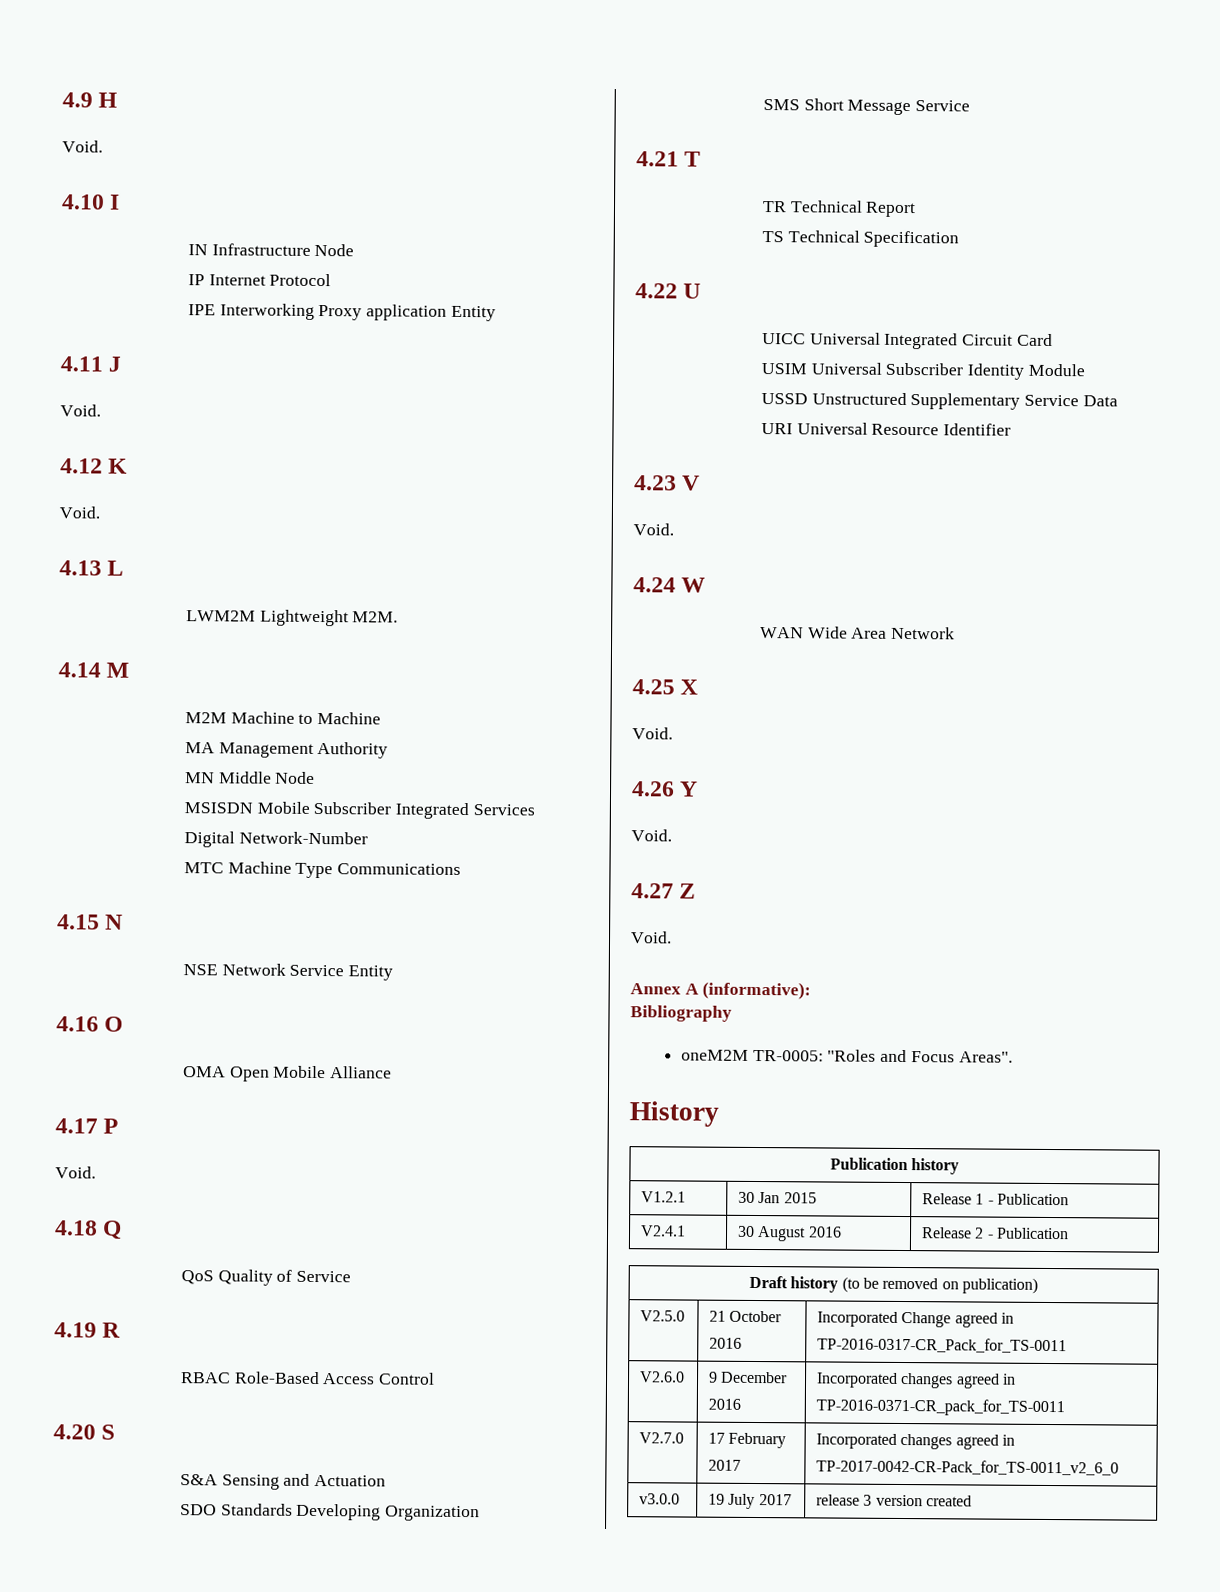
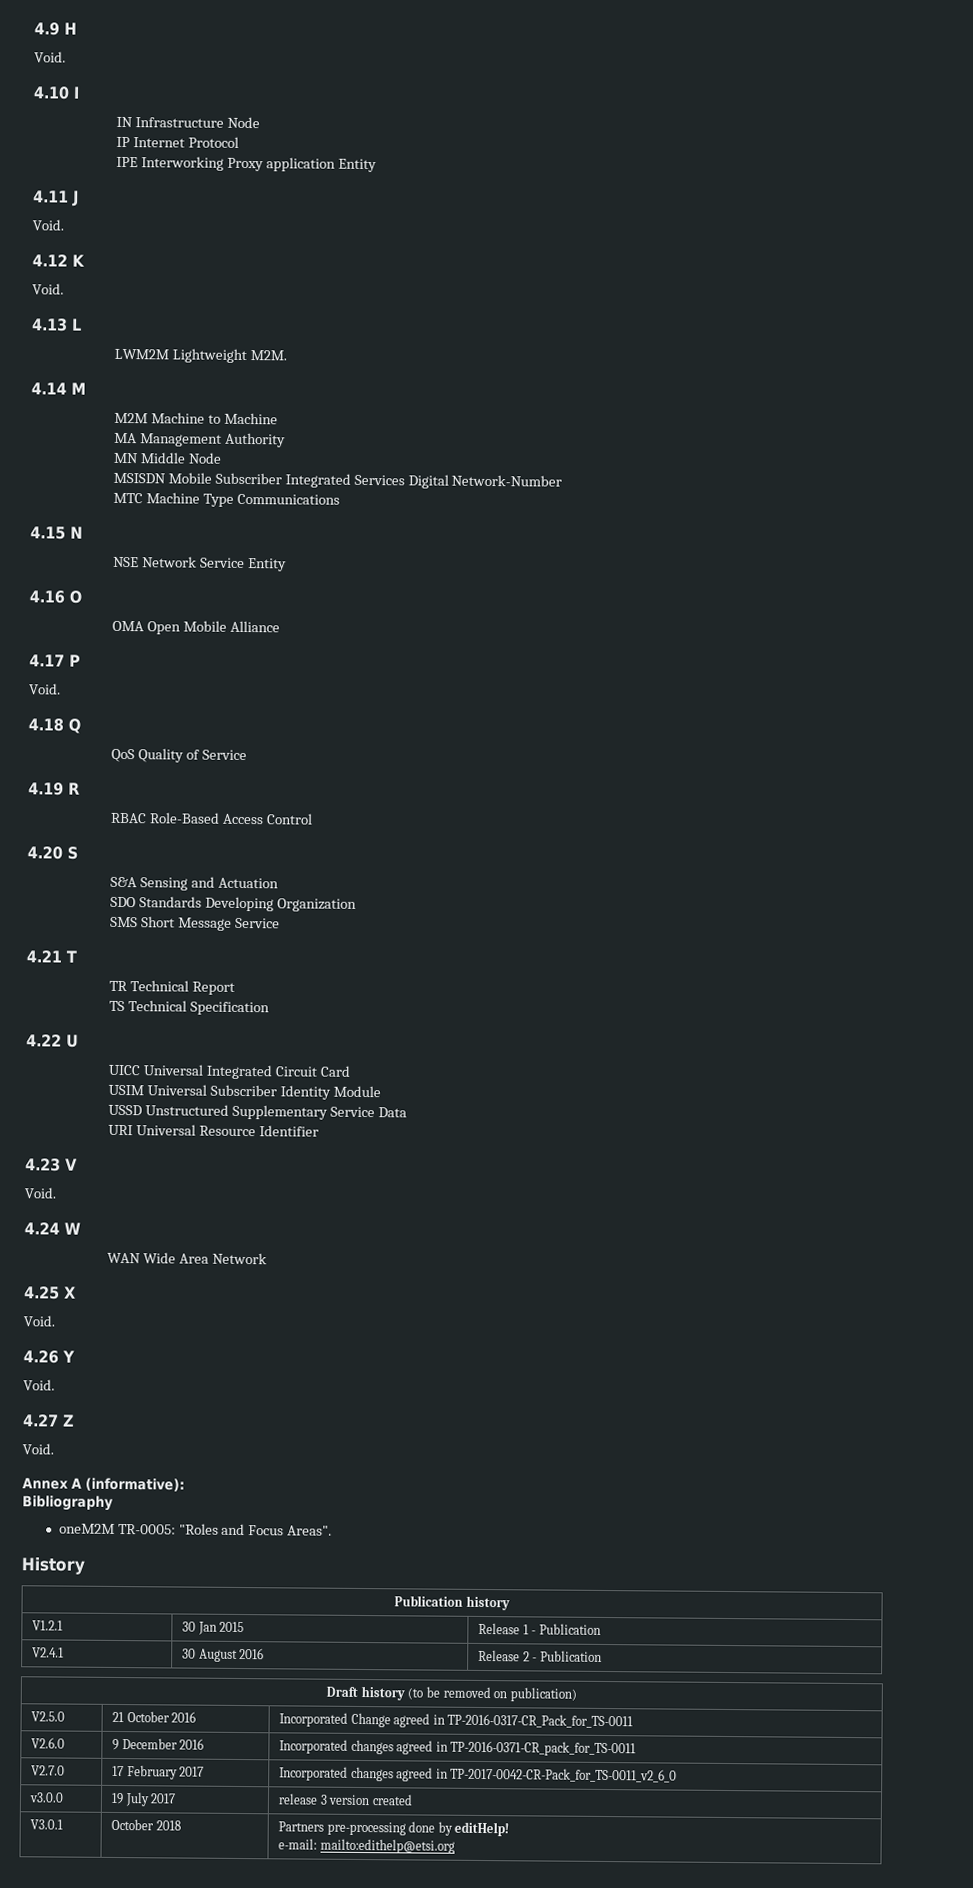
(973, 1501) none -> [30,1819,64,1830] [111,1818,181,1831] [278,1821,510,1837] [278,1838,455,1854] // V3.0.1 | October 2018 | Partners pre-processing done by editHelp! // e-mail: mailto:edithelp@etsi.org

